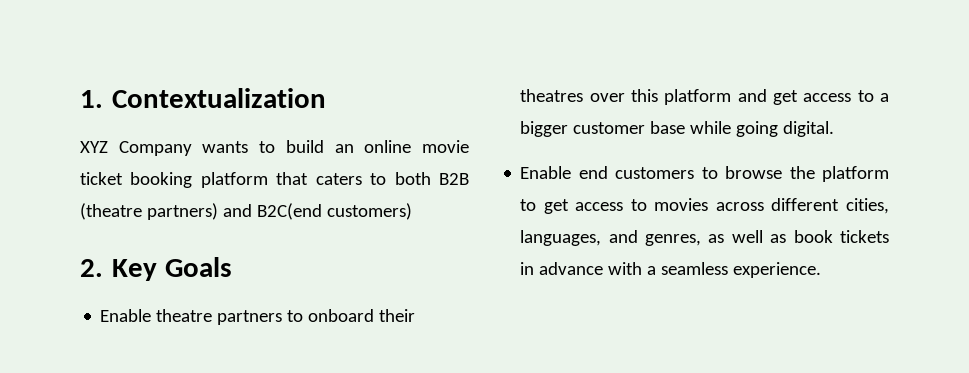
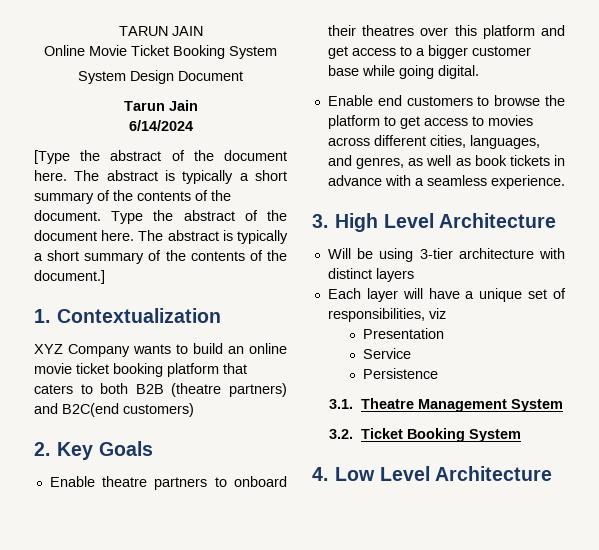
(80, 99) none -> [118,26,203,36] [44,45,277,59] [78,70,243,84] [123,100,198,111] [128,120,193,131] [34,150,287,164] [34,170,287,184] [34,190,231,204] [34,210,287,224] [34,230,288,244] [34,250,287,264] [34,270,105,284] TARUN JAIN // Online Movie Ticket Booking System // System Design Document // Tarun Jain // 6/14/2024 // [Type the abstract of the document here. The abstract is typically a short summary of the contents of the document. Type the abstract of the document here. The abstract is typically a short summary of the contents of the document.] //
(822, 270) none -> [312,213,556,232] [327,248,565,262] [327,268,414,282] [327,288,566,302] [327,308,446,322] [362,328,444,339] [362,348,411,359] [362,368,438,379] [329,398,563,412] [329,428,521,442] [312,466,552,481] // 3. High Level Architecture // Will be using 3-tier architecture with distinct layers // Each layer will have a unique set of responsibilities, viz // Presentation // Service // Persistence // 3.1. Theatre Management System // 3.2. Ticket Booking System // 4. Low Level Architecture

